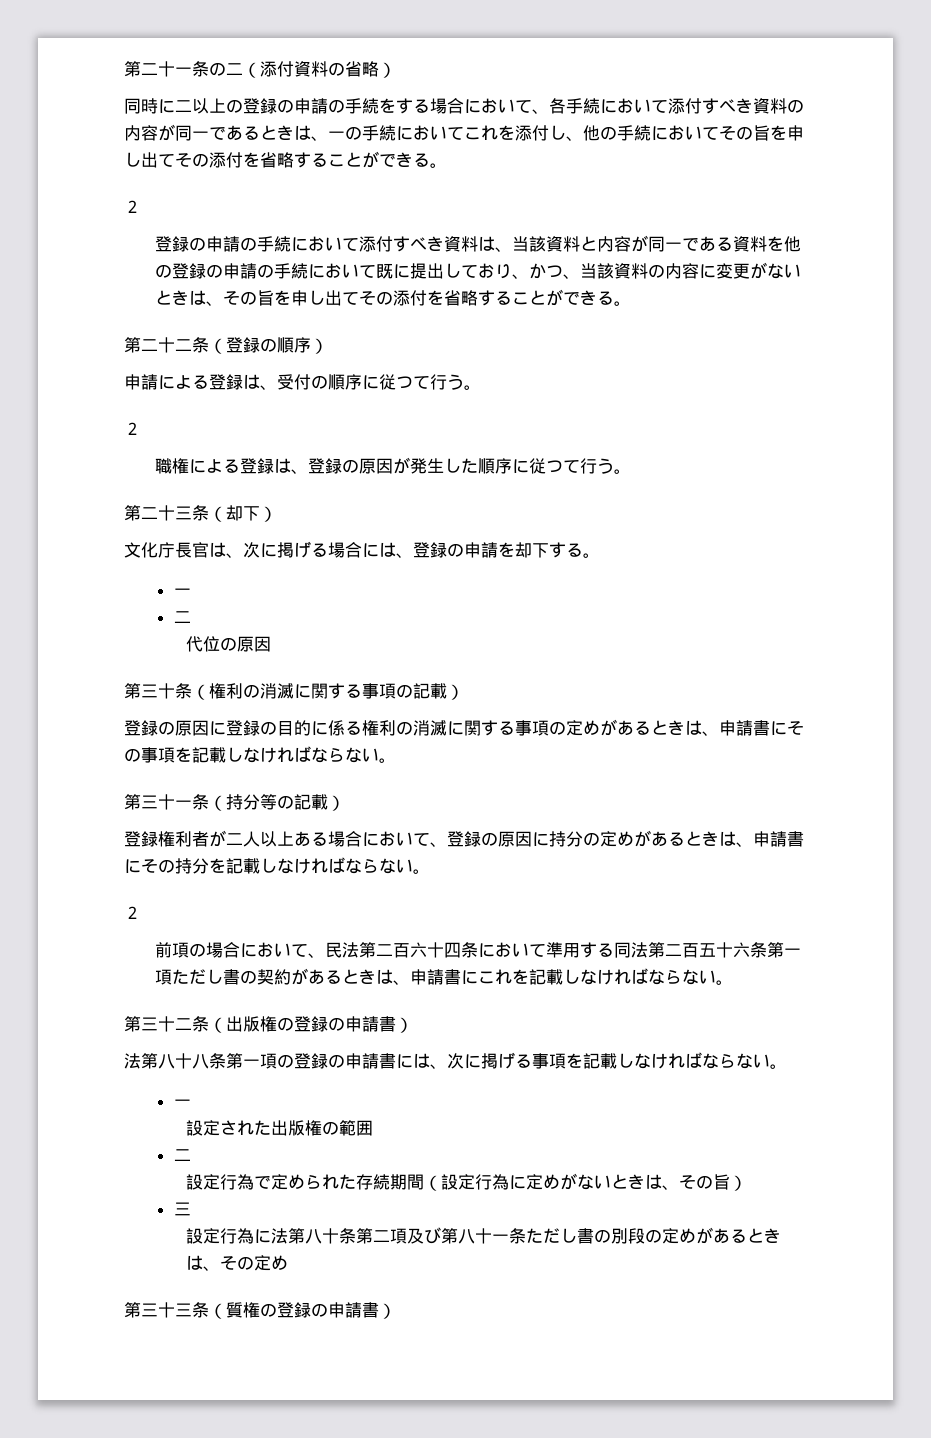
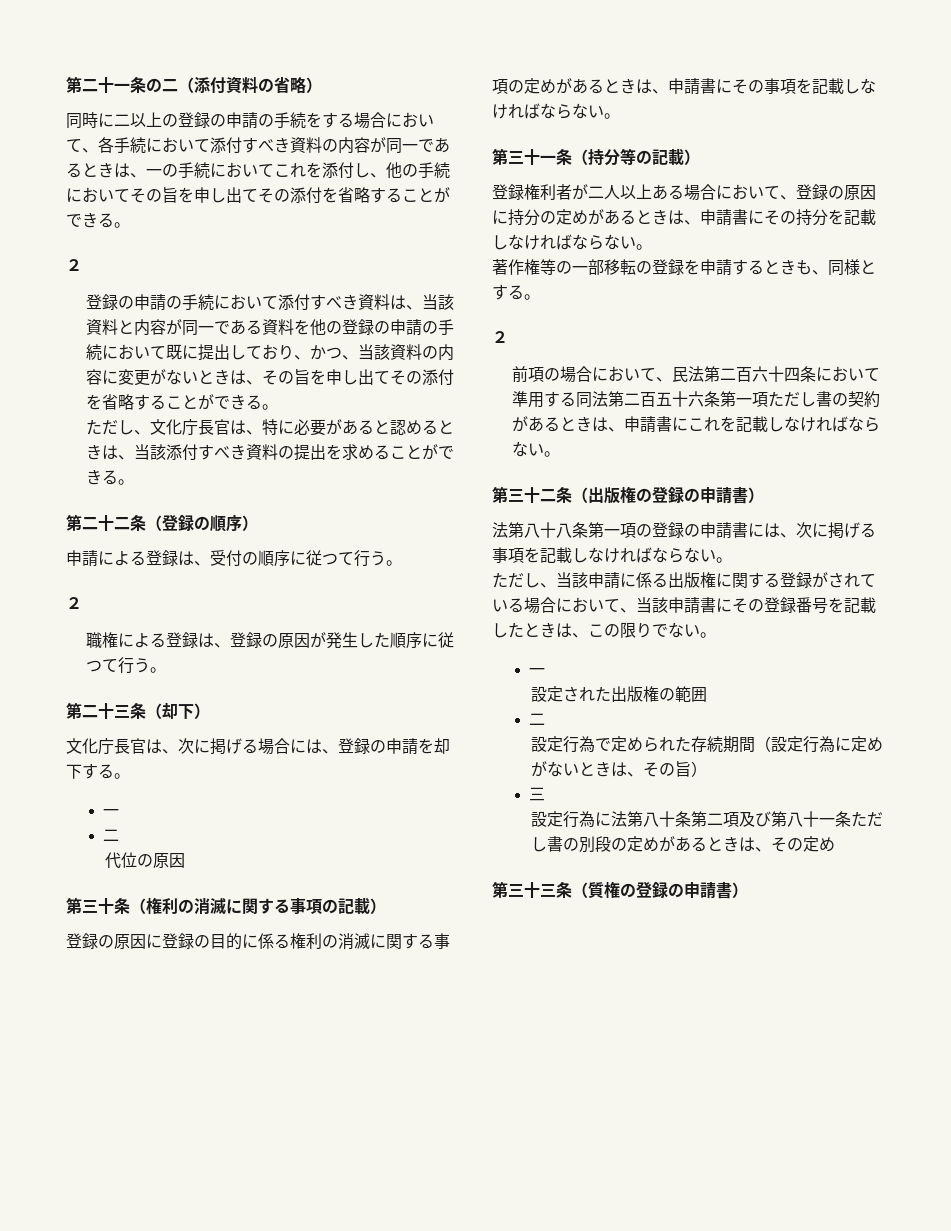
(632, 303) none -> [85,419,454,436] [85,444,454,461] [85,469,134,485] // ただし、文化庁長官は、特に必要があると認めるときは、当該添付すべき資料の提出を求めることができる。
(430, 871) none -> [492,259,876,276] [492,284,540,300] // 著作権等の一部移転の登録を申請するときも、同様とする。
(787, 1066) none -> [492,572,876,589] [492,597,876,614] [492,622,716,638] // ただし、当該申請に係る出版権に関する登録がされている場合において、当該申請書にその登録番号を記載したときは、この限りでない。

